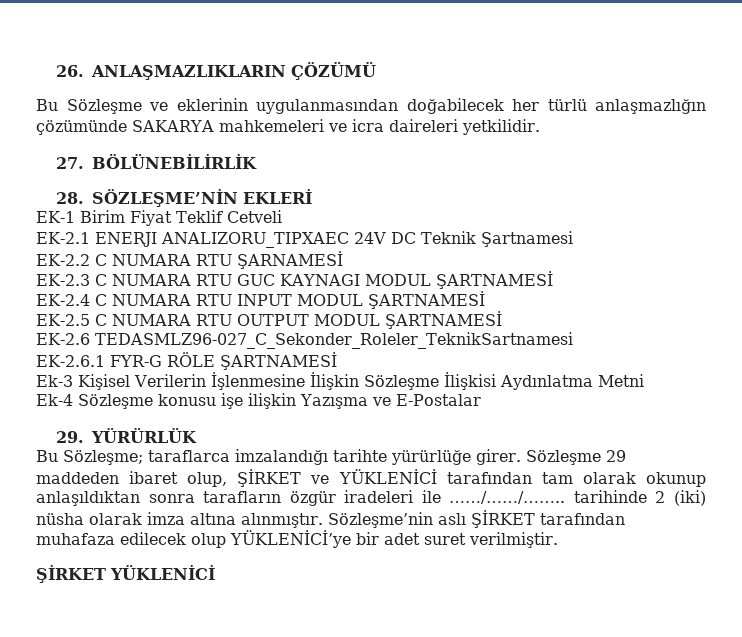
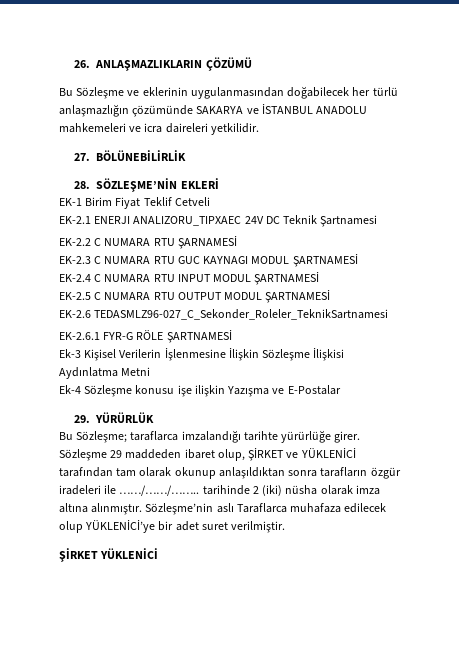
(214, 126) none -> [246,104,368,114] ve İSTANBUL ANADOLU
[470,510,625,528] ŞİRKET tarafından -> [236,503,287,513] Taraflarca

